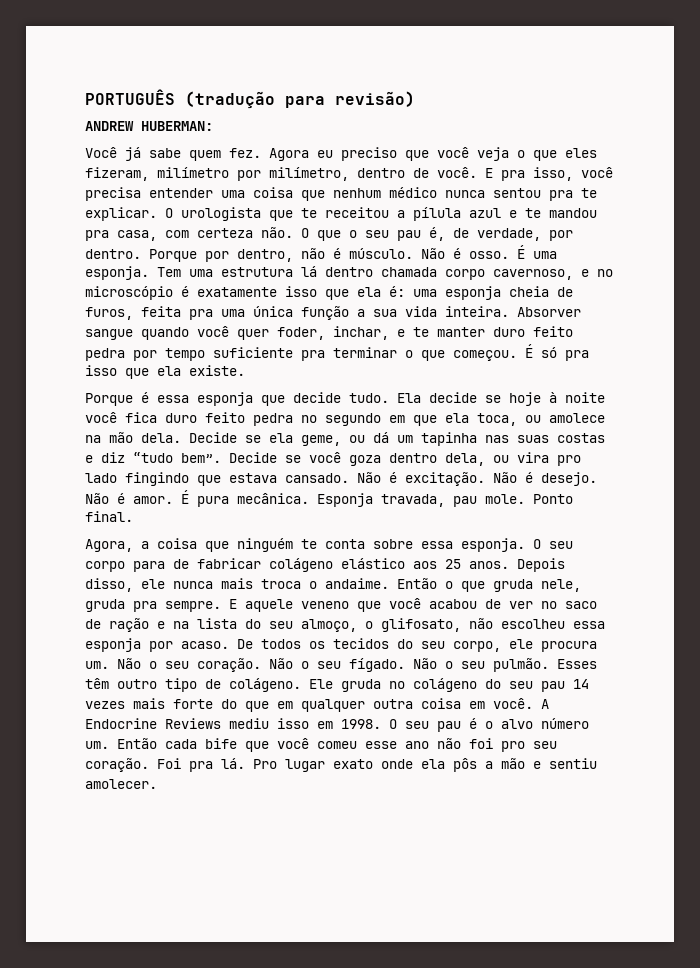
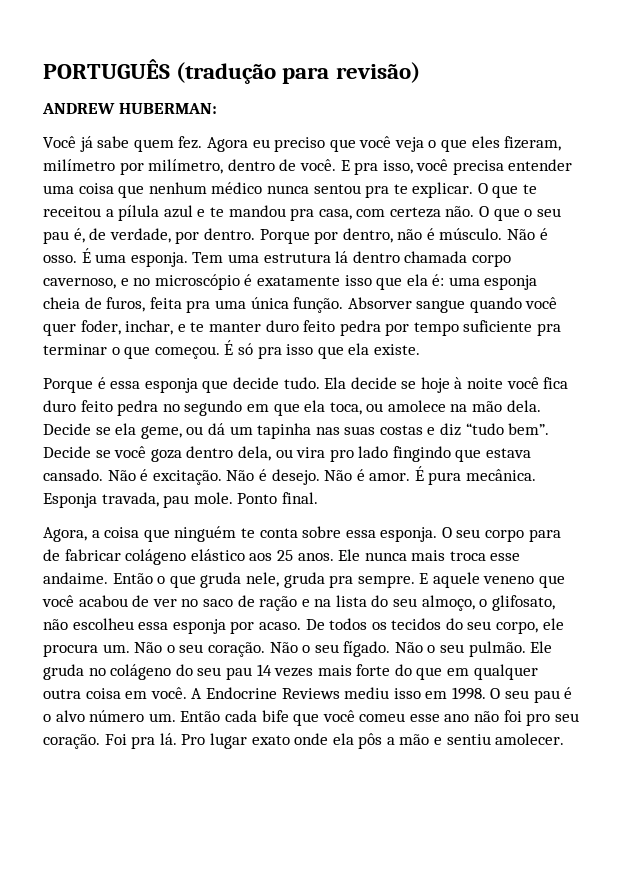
[181,207,261,221] urologista -> (488, 188) none
[301,306,509,320] função a sua vida inteira. -> [293,297,344,313] função.
[517,558,565,572] [85,578,165,592] Depois disso, ele -> [338,549,361,561] Ele
[309,581,317,589] o -> [490,553,521,561] esse
[557,659,597,669] [85,678,301,692] Esses têm outro tipo de colágeno. -> (526, 649) none

